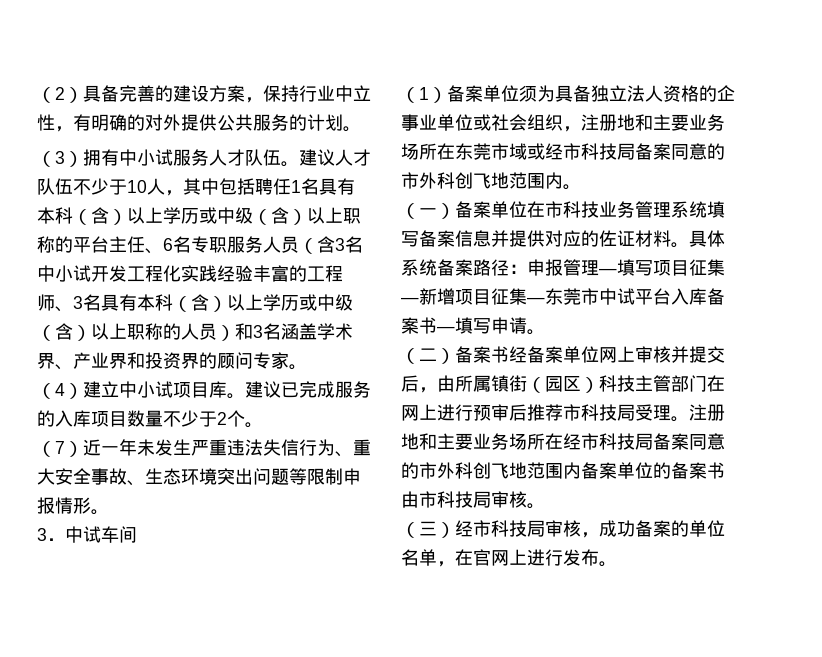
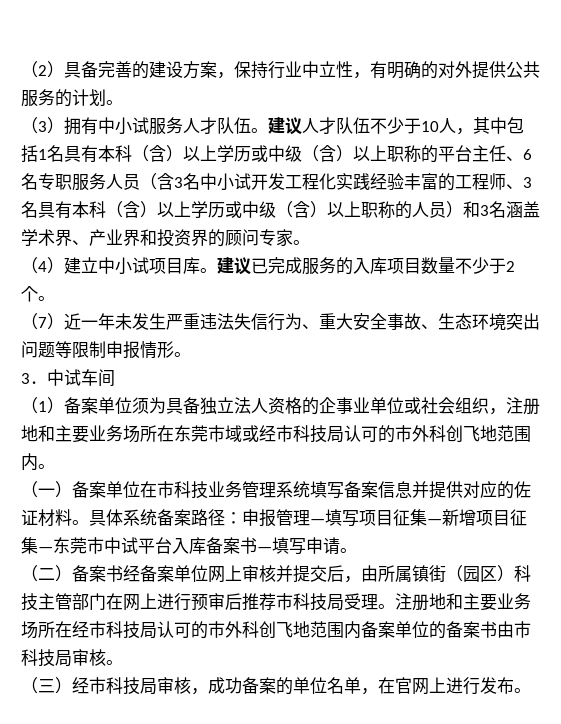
[255,178,291,195] 聘任 -> (38, 153) none
[635,143,707,160] 备案同意 -> [344,425,378,442] 认可
[653,433,725,450] 备案同意 -> [157,621,191,638] 认可

